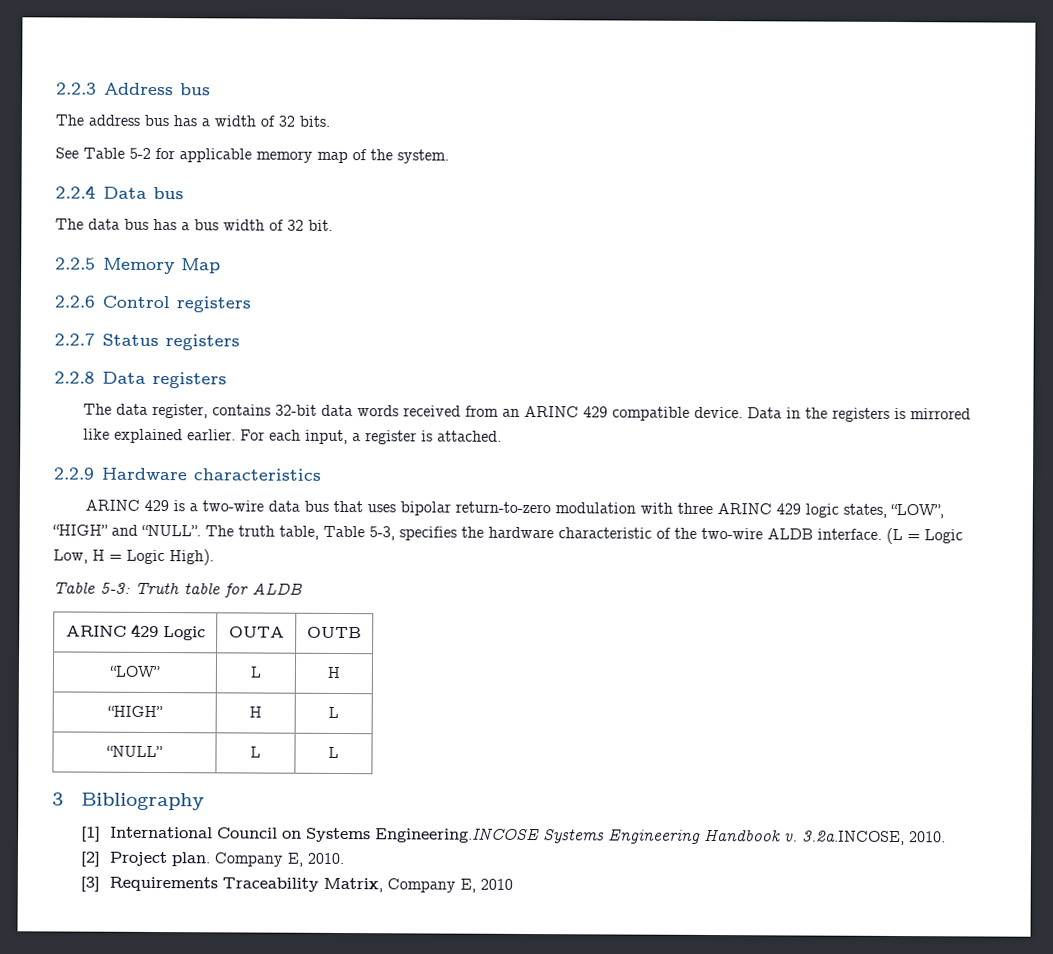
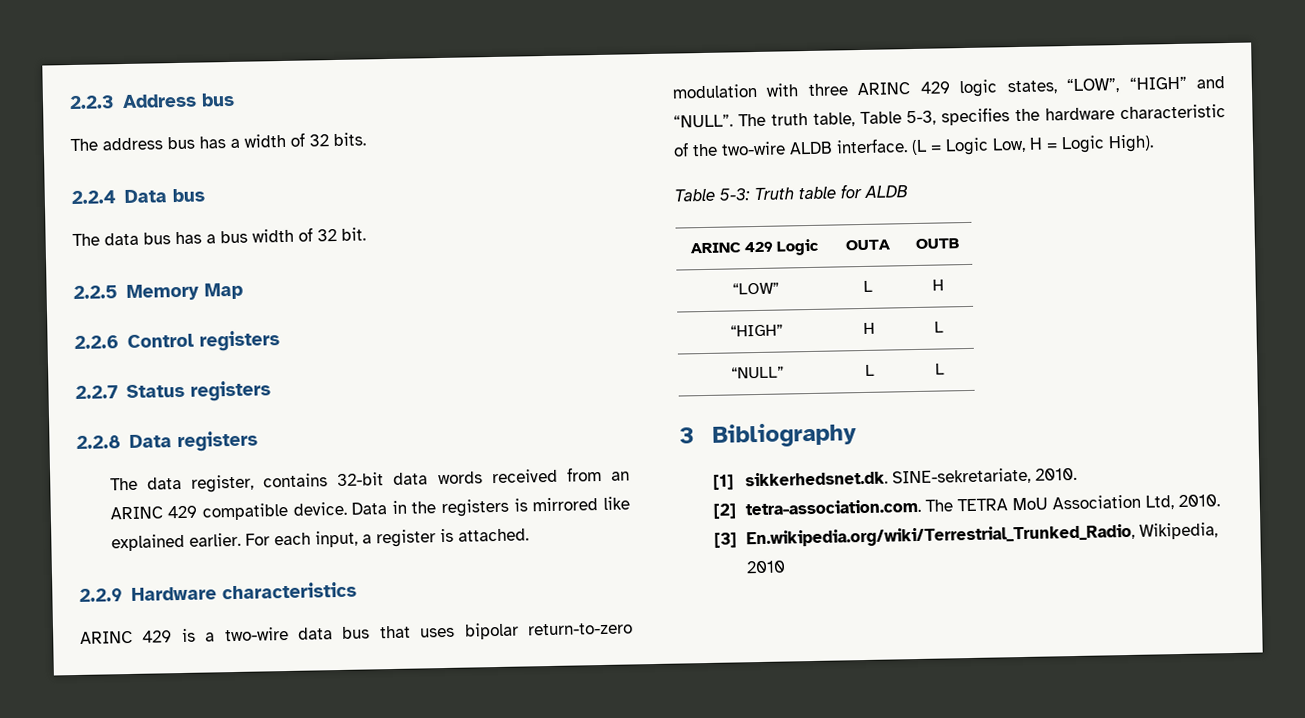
[55,147,449,164] // See Table 5-2 for applicable memory map of the system. -> (366, 139) none
[110,826,947,846] [80,851,345,867] [80,876,477,893] International Council on Systems Engineering.INCOSE Systems Engineering Handbook v. 3.2a.INCOSE, 2010. // [2] Project plan. Company E, 2010. // [3] Requirements Traceability Matrix, Company E, -> [745,467,1078,487] [712,494,1221,519] [713,522,1219,549] sikkerhedsnet.dk. SINE-sekretariate, 2010. // [2] tetra-association.com. The TETRA MoU Association Ltd, 2010. // [3] En.wikipedia.org/wiki/Terrestrial_Trunked_Radio, Wikipedia,

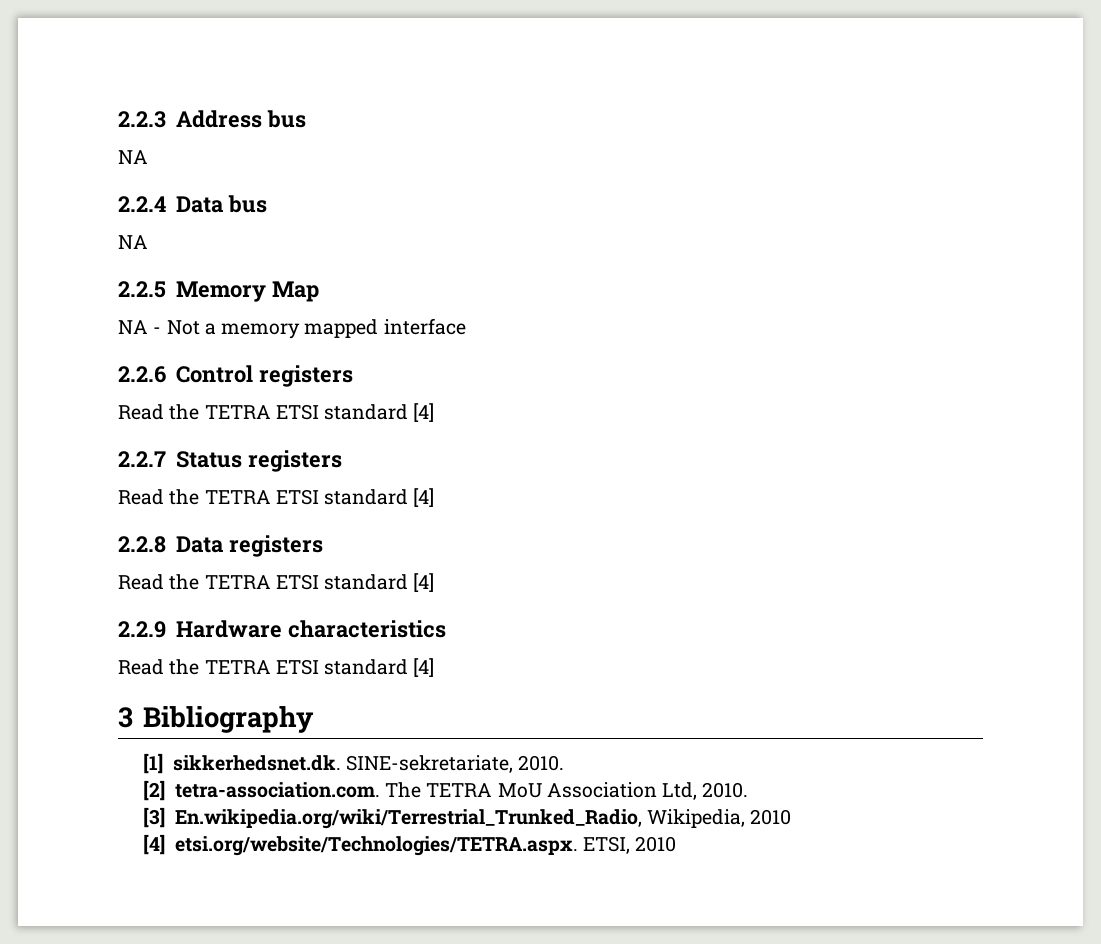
[70,132,366,152] [71,188,205,205] [72,227,366,247] [73,282,243,302] [74,330,280,352] [75,380,271,402] [76,430,258,453] [109,466,630,493] [109,496,631,521] [110,528,529,552] [79,581,357,602] [80,622,633,644] [672,76,1225,99] [673,104,1226,128] [673,134,1154,157] [674,183,908,202] [689,238,821,256] [844,239,890,251] [914,238,959,249] [731,282,779,295] [863,280,873,292] [931,279,944,291] [729,324,783,337] [863,322,875,334] [933,321,944,333] [730,366,784,379] [865,364,875,376] [934,363,945,375] The address bus has a width of 32 bits. // 2.2.4 Data bus // The data bus has a bus width of 32 bit. // 2.2.5 Memory Map // 2.2.6 Control registers // 2.2.7 Status registers // 2.2.8 Data registers // The data register, contains 32-bit data words received from an ARINC 429 compatible device. Data in the registers is mirrored like explained earlier. For each input, a register is attached. // 2.2.9 Hardware characteristics // ARINC 429 is a two-wire data bus that uses bipolar return-to-zero modulation with three ARINC 429 logic states, “LOW”, “HIGH” and “NULL”. The truth table, Table 5-3, specifies the hardware characteristic of the two-wire ALDB interface. (L = Logic Low, H = Logic High). // Table 5-3: Truth table for ALDB // ARINC 429 Logic | OUTA | OUTB // “LOW” | L | H // “HIGH” | H | L // “NULL” | L | L -> [118,150,148,164] [118,195,267,213] [118,235,148,249] [118,281,319,302] [118,318,466,339] [118,365,353,387] [118,403,435,422] [118,450,342,472] [118,488,435,507] [118,535,323,557] [118,573,435,592] [118,620,446,638] [118,658,435,677] NA // 2.2.4 Data bus // NA // 2.2.5 Memory Map // NA - Not a memory mapped interface // 2.2.6 Control registers // Read the TETRA ETSI standard [4] // 2.2.7 Status registers // Read the TETRA ETSI standard [4] // 2.2.8 Data registers // Read the TETRA ETSI standard [4] // 2.2.9 Hardware characteristics // Read the TETRA ETSI standard [4]
(787, 567) none -> [142,834,677,856] // [4] etsi.org/website/Technologies/TETRA.aspx. ETSI, 2010

